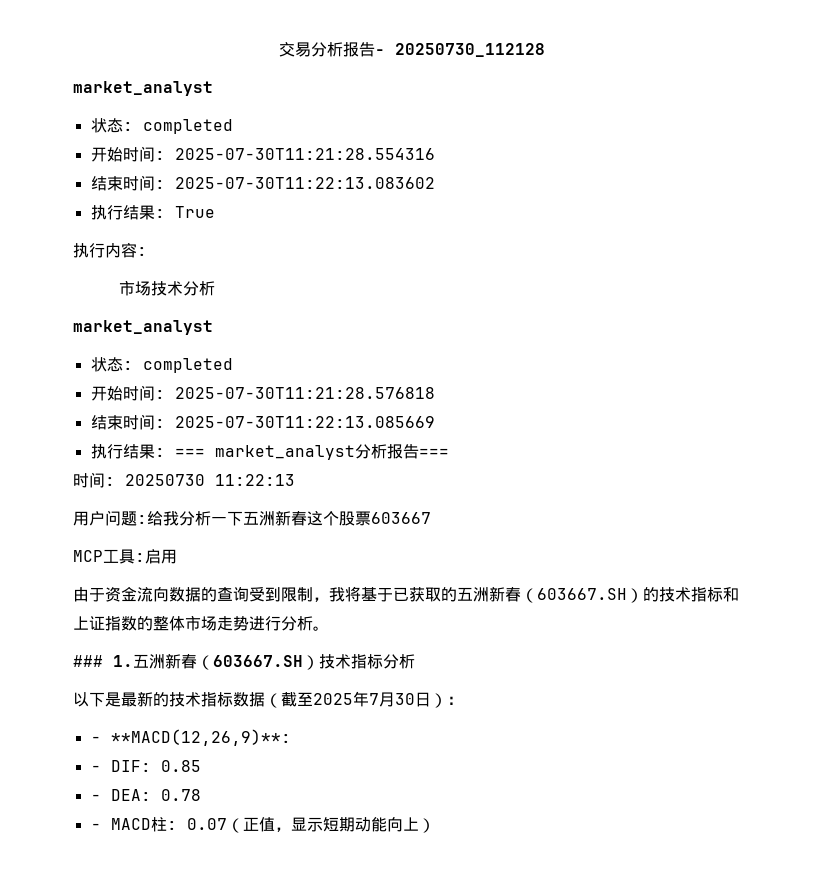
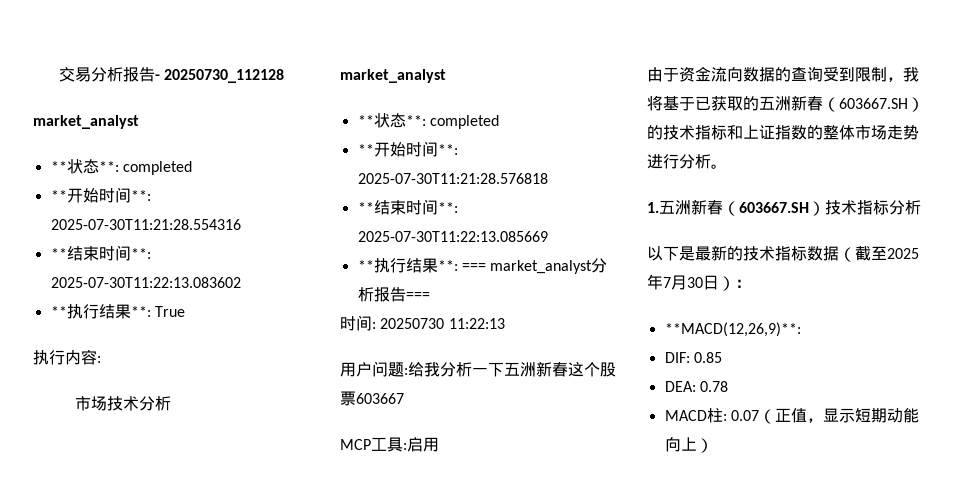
[90,118,233,134] [90,146,165,162] 状态: completed // 开始时间: -> [50,159,192,175] [50,187,151,203] **状态**: completed // **开始时间**:
[90,175,165,191] 结束时间: -> [50,245,151,261] **结束时间**:
[90,205,165,220] 执行结果: -> [50,304,151,319] **执行结果**:
[90,357,233,373] [90,385,165,401] 状态: completed // 开始时间: -> [357,113,499,129] [357,141,458,157] **状态**: completed // **开始时间**:
[90,414,165,430] 结束时间: -> [357,199,458,215] **结束时间**:
[90,444,165,459] 执行结果: -> [357,258,458,273] **执行结果**:
[73,655,103,667] ### -> (727, 166) none
[90,736,101,743] - -> (751, 283) none
[90,765,101,772] - -> (801, 329) none
[90,794,101,801] - -> (722, 357) none
[90,823,101,830] - -> (728, 386) none

